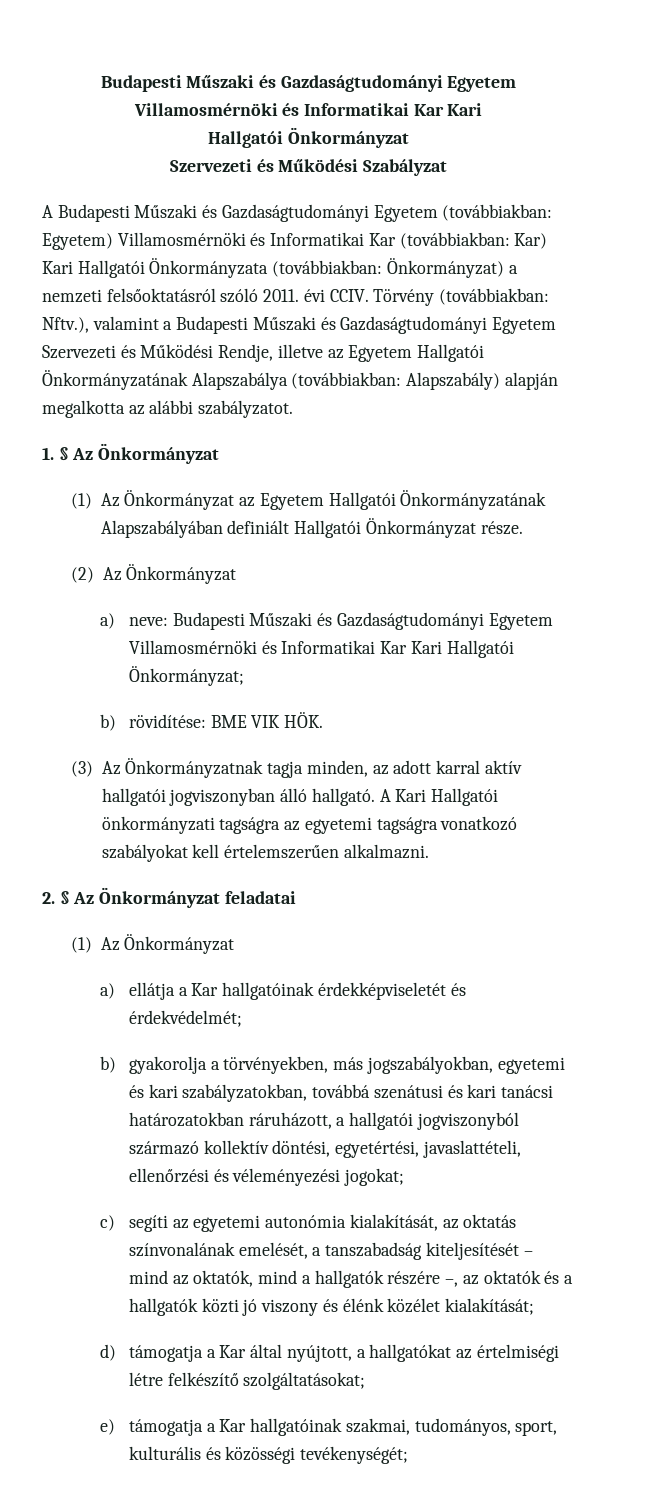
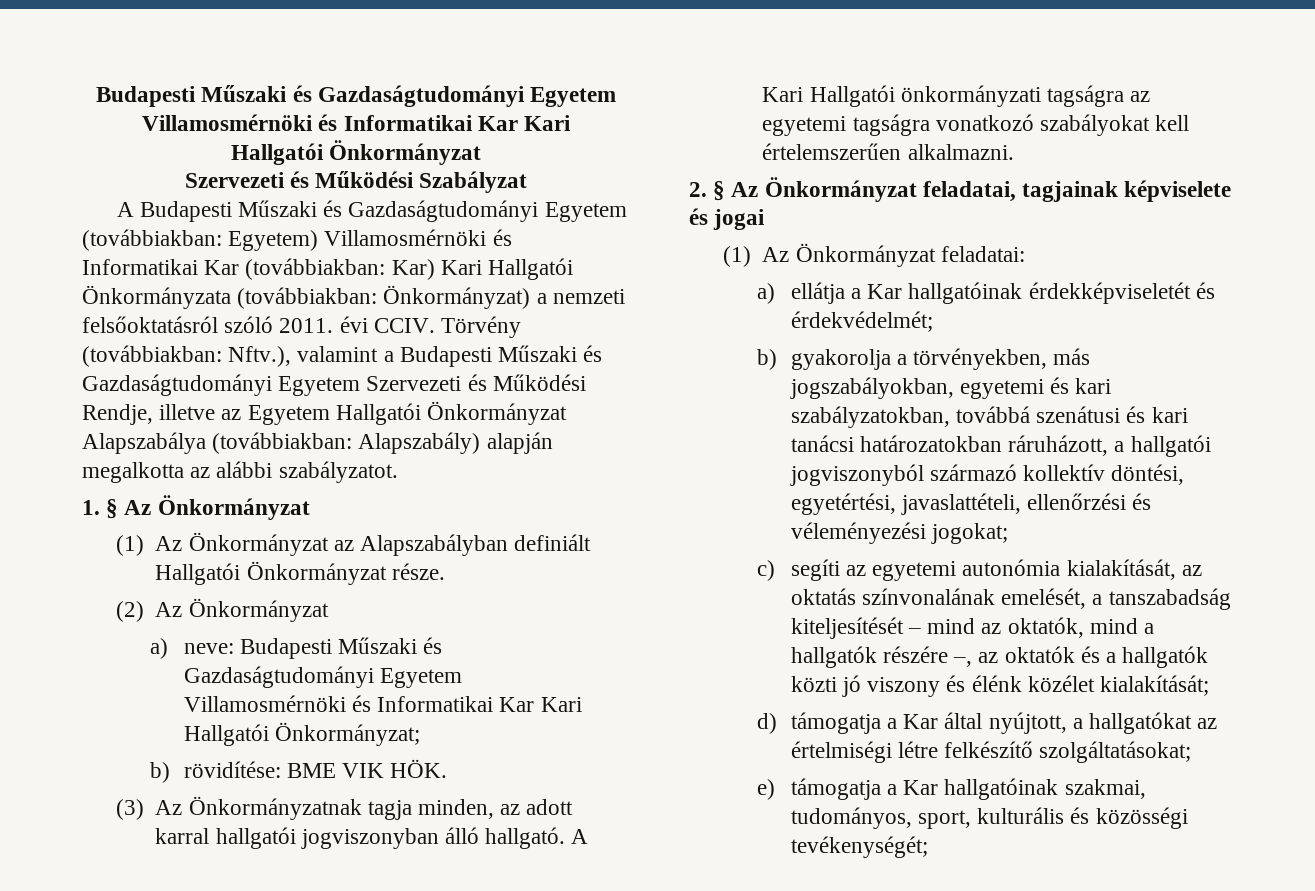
[42,370,188,390] Önkormányzatának -> [427,401,568,425] Önkormányzat
[259,490,547,510] [100,520,223,538] Egyetem Hallgatói Önkormányzatának Alapszabályában -> [360,534,509,556] Alapszabályban
[484,760,522,774] aktív -> (210, 836) none
[224,891,296,904] [70,934,235,954] feladatai // (1) Az Önkormányzat -> [922,180,1232,202] [689,208,766,230] [722,243,1025,267] feladatai, tagjainak képviselete és jogai // (1) Az Önkormányzat feladatai:

